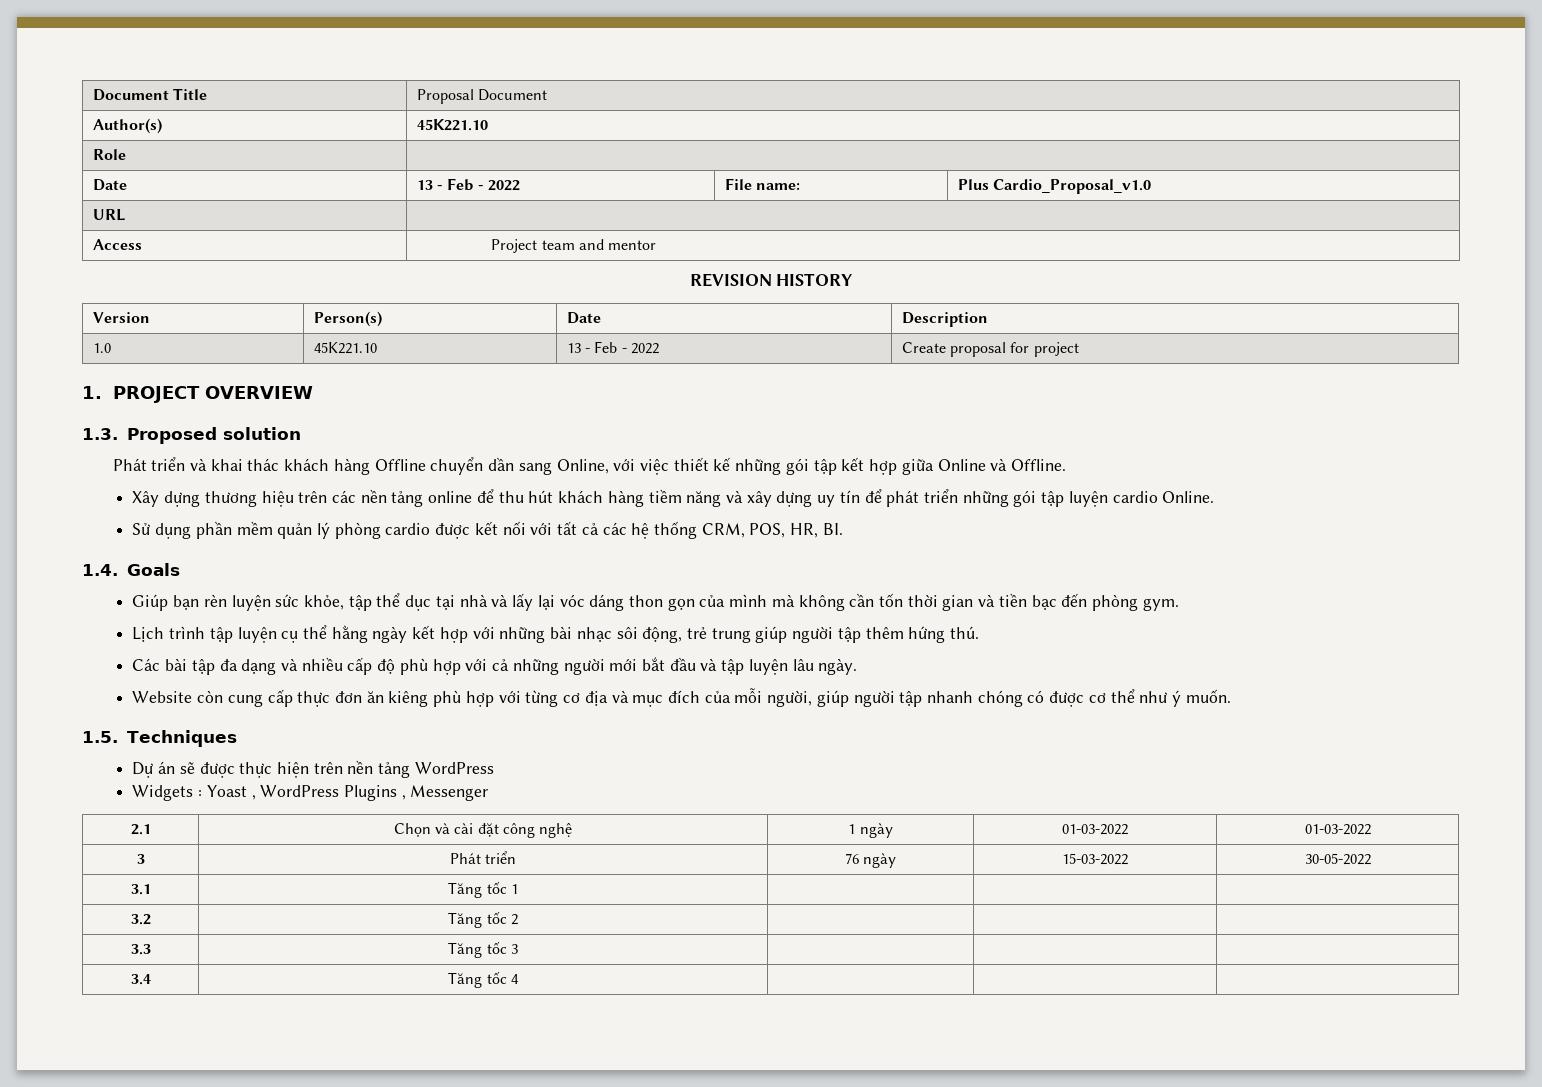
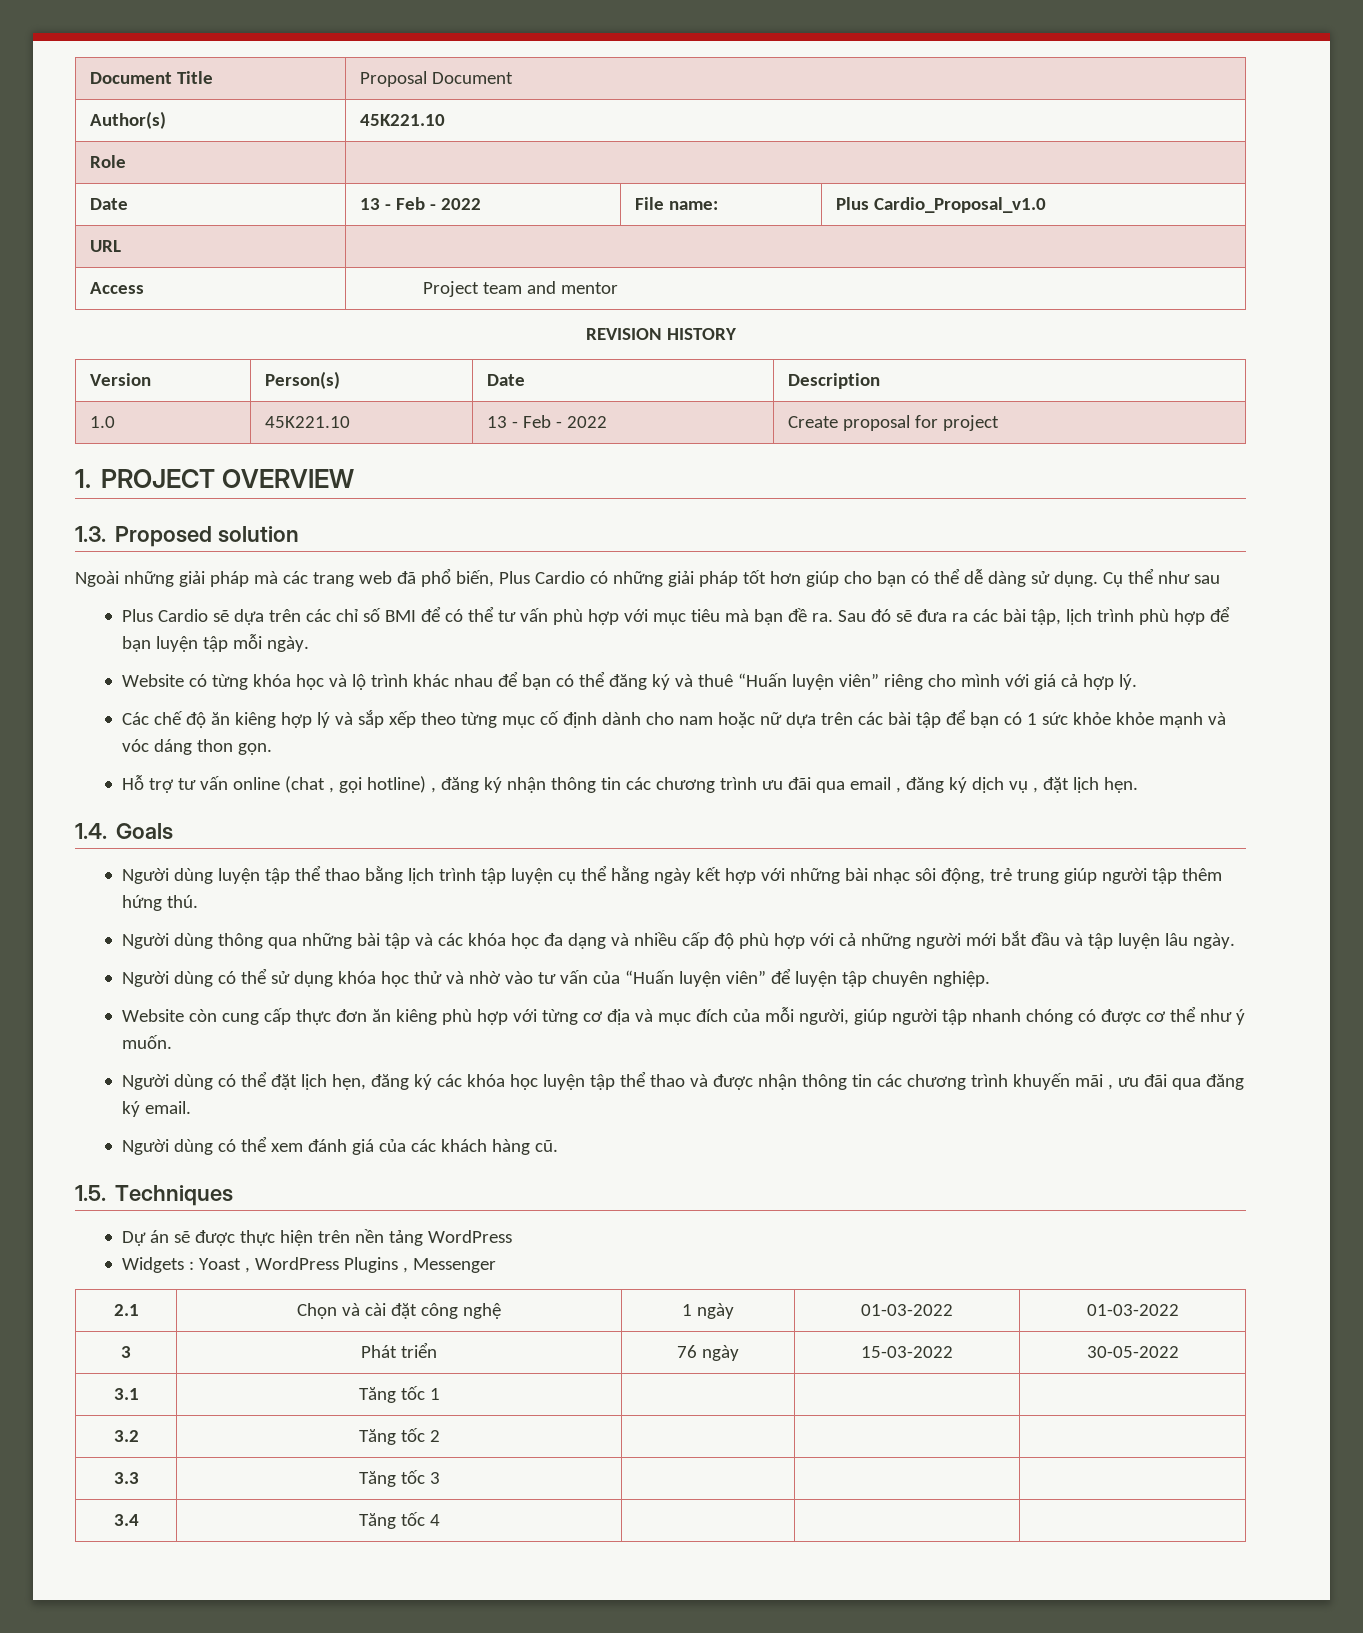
[112,457,1066,475] [132,489,1215,507] [132,521,843,539] [82,563,180,576] [132,593,1179,611] [132,627,165,642] Phát triển và khai thác khách hàng Offline chuyển dần sang Online, với việc thiết kế những gói tập kết hợp giữa Online và Offline. // Xây dựng thương hiệu trên các nền tảng online để thu hút khách hàng tiềm năng và xây dựng uy tín để phát triển những gói tập luyện cardio Online. // Sử dụng phần mềm quản lý phòng cardio được kết nối với tất cả các hệ thống CRM, POS, HR, BI. // 1.4. Goals // Giúp bạn rèn luyện sức khỏe, tập thể dục tại nhà và lấy lại vóc dáng thon gọn của mình mà không cần tốn thời gian và tiền bạc đến phòng gym. // Lịch -> [75,568,1220,587] [121,606,1230,625] [121,634,309,652] [121,671,1137,690] [121,709,1226,728] [121,739,272,755] [121,775,1138,793] [75,823,174,840] [121,865,434,884] Ngoài những giải pháp mà các trang web đã phổ biến, Plus Cardio có những giải pháp tốt hơn giúp cho bạn có thể dễ dàng sử dụng. Cụ thể như sau // Plus Cardio sẽ dựa trên các chỉ số BMI để có thể tư vấn phù hợp với mục tiêu mà bạn đề ra. Sau đó sẽ đưa ra các bài tập, lịch trình phù hợp để bạn luyện tập mỗi ngày. // Website có từng khóa học và lộ trình khác nhau để bạn có thể đăng ký và thuê “Huấn luyện viên” riêng cho mình với giá cả hợp lý. // Các chế độ ăn kiêng hợp lý và sắp xếp theo từng mục cố định dành cho nam hoặc nữ dựa trên các bài tập để bạn có 1 sức khỏe khỏe mạnh và vóc dáng thon gọn. // Hỗ trợ tư vấn online (chat , gọi hotline) , đăng ký nhận thông tin các chương trình ưu đãi qua email , đăng ký dịch vụ , đặt lịch hẹn. // 1.4. Goals // Người dùng luyện tập thể thao bằng lịch
[132,658,215,675] Các bài tập -> [121,933,539,949] Người dùng thông qua những bài tập và các khóa học
(858, 666) none -> [121,968,990,987] // Người dùng có thể sử dụng khóa học thử và nhờ vào tư vấn của “Huấn luyện viên” để luyện tập chuyên nghiệp.
(1231, 696) none -> [121,1071,1244,1090] [121,1101,191,1117] [121,1136,558,1155] // Người dùng có thể đặt lịch hẹn, đăng ký các khóa học luyện tập thể thao và được nhận thông tin các chương trình khuyến mãi , ưu đãi qua đăng ký email. // Người dùng có thể xem đánh giá của các khách hàng cũ.

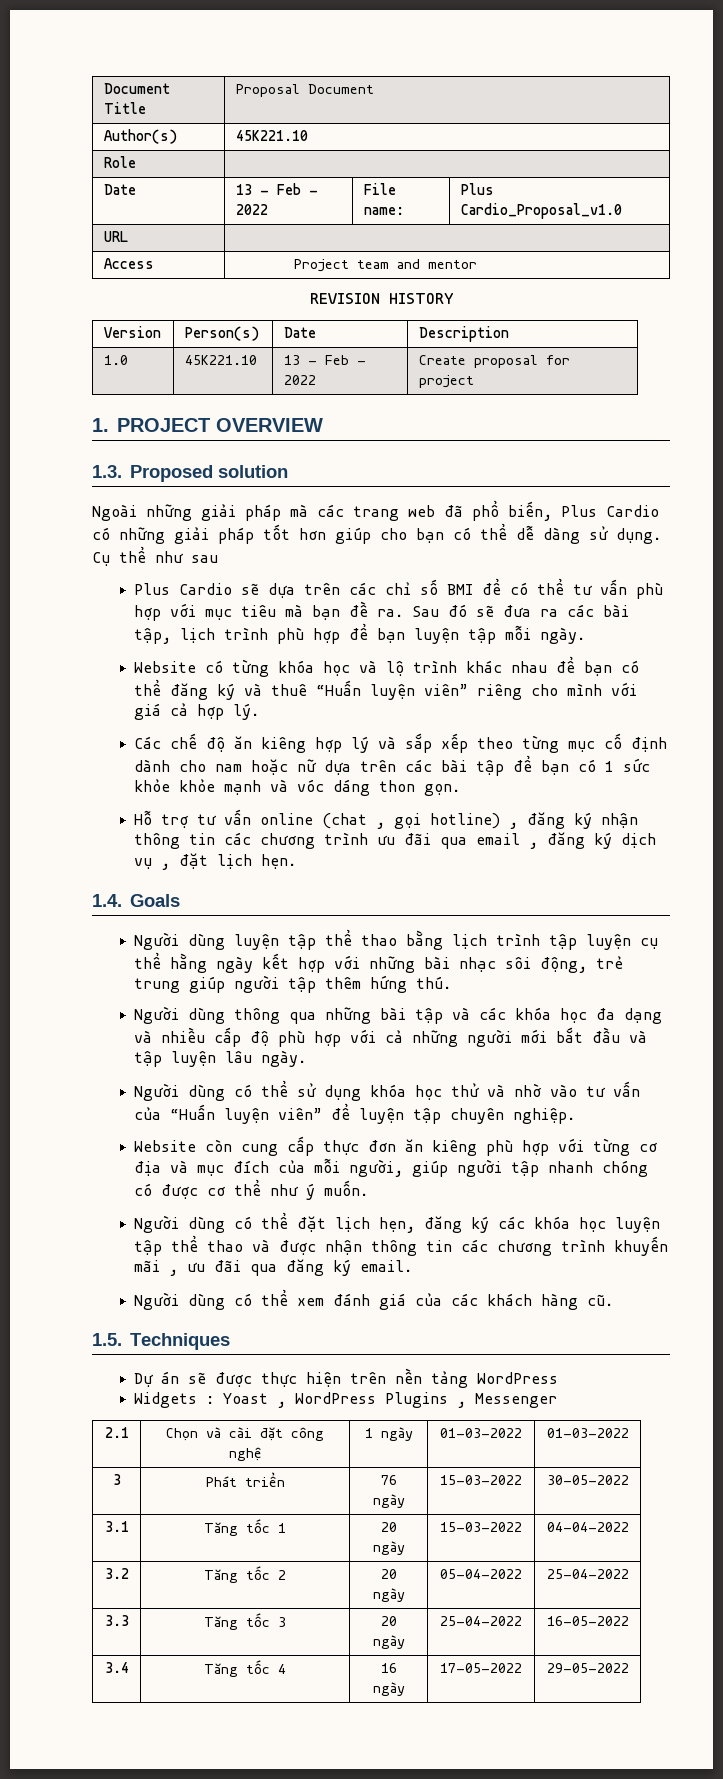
(440, 1394) | | -> [380,1522,397,1532] [372,1541,405,1555] [439,1522,522,1532] [546,1522,629,1532] 20 ngày | 15-03-2022 | 04-04-2022
(440, 1436) | | -> [380,1569,397,1579] [372,1588,405,1602] [439,1569,522,1579] [546,1569,629,1579] 20 ngày | 05-04-2022 | 25-04-2022
(440, 1478) | | -> [380,1616,397,1626] [372,1635,405,1649] [439,1616,522,1626] [546,1616,629,1626] 20 ngày | 25-04-2022 | 16-05-2022
(440, 1520) | | -> [380,1663,397,1673] [372,1682,405,1696] [439,1663,522,1673] [546,1663,629,1673] 16 ngày | 17-05-2022 | 29-05-2022

